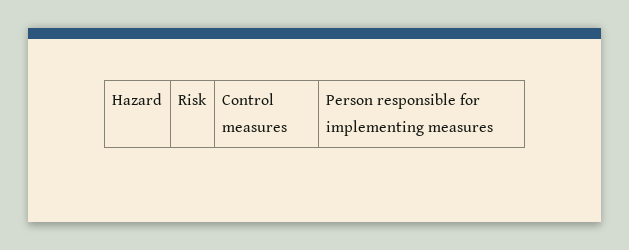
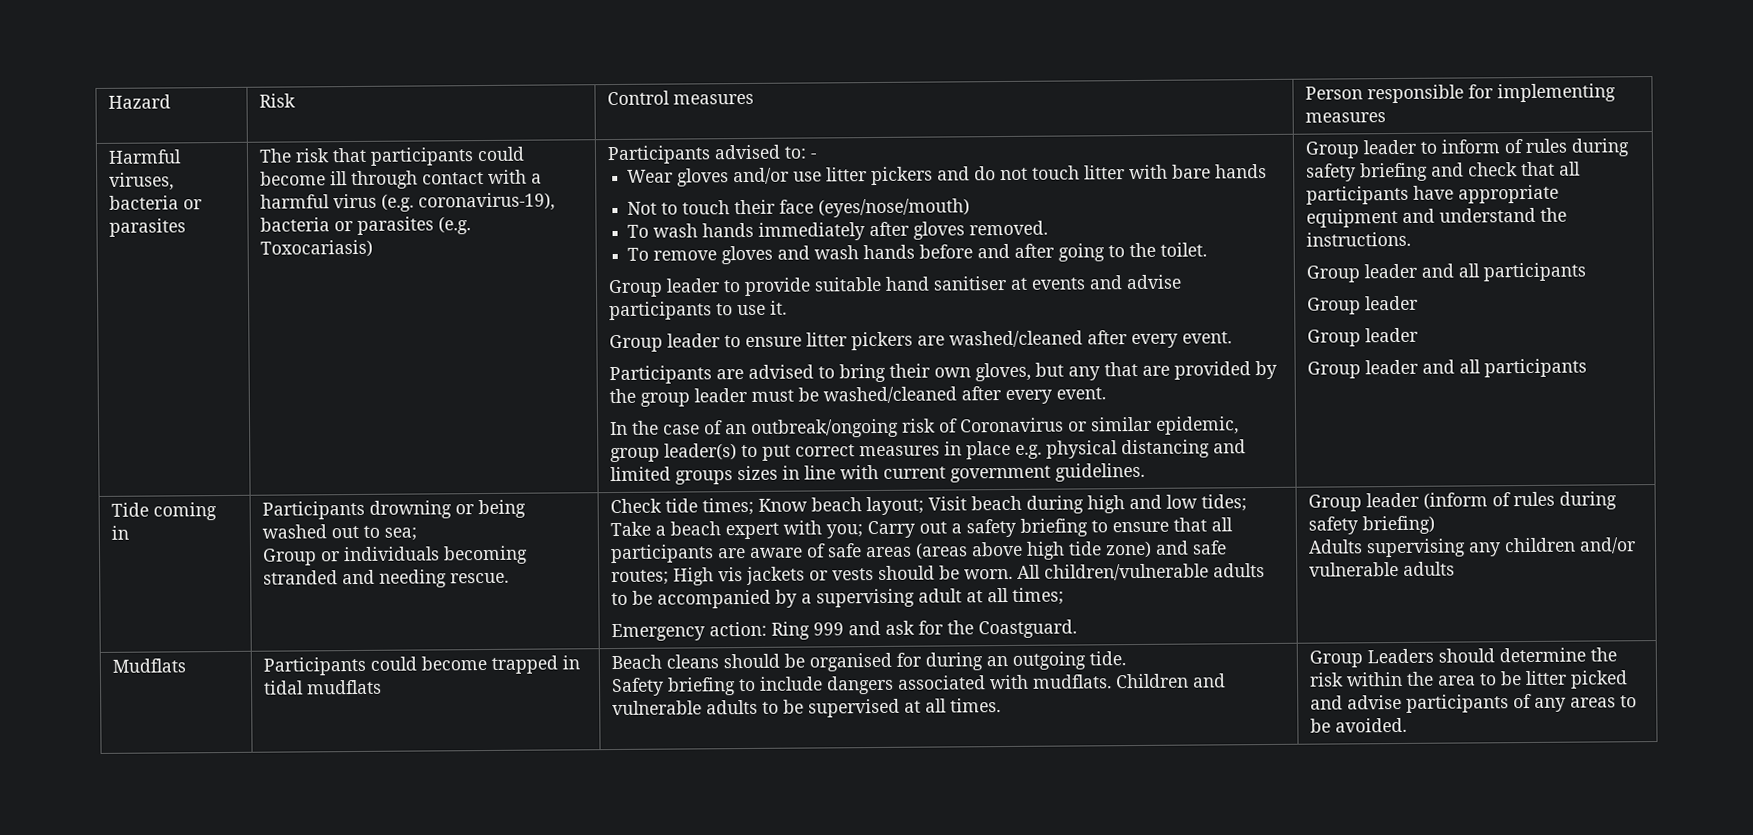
(493, 128) none -> [108,149,183,164] [109,172,175,191] [109,195,203,210] [109,218,187,237] [259,146,526,166] [260,169,543,190] [260,192,556,212] [260,216,472,235] [260,239,374,258] [607,144,818,165] [627,163,1268,187] [627,198,971,218] [627,220,1049,241] [627,242,1208,265] [608,274,1183,298] [609,300,788,321] [609,330,1233,353] [609,360,1278,385] [609,386,1107,407] [610,416,1240,438] [610,439,1247,463] [610,462,1146,485] [1305,138,1631,159] [1306,161,1582,182] [1306,184,1560,205] [1306,207,1568,228] [1306,231,1412,247] [1306,262,1587,283] [1307,295,1419,315] [1307,327,1419,347] [1307,358,1588,379] [111,502,218,521] [111,525,130,540] [262,499,527,520] [262,524,418,541] [262,545,529,566] [263,569,510,588] [610,494,1248,516] [610,517,1234,540] [610,540,1228,564] [611,563,1266,586] [611,587,1065,609] [611,619,1078,642] [1308,491,1618,512] [1308,515,1436,535] [1308,537,1637,558] [1309,561,1456,577] [112,658,187,673] [263,655,581,676] [264,679,383,695] [611,651,1127,672] [611,673,1227,697] [612,698,1002,718] [1309,647,1618,668] [1309,670,1629,689] [1310,693,1638,713] [1310,717,1408,733] // Harmful viruses, bacteria or parasites | The risk that participants could become ill through contact with a harmful virus (e.g. coronavirus-19), bacteria or parasites (e.g. Toxocariasis) | Participants advised to: - // Wear gloves and/or use litter pickers and do not touch litter with bare hands // Not to touch their face (eyes/nose/mouth) // To wash hands immediately after gloves removed. // To remove gloves and wash hands before and after going to the toilet. // Group leader to provide suitable hand sanitiser at events and advise participants to use it. // Group leader to ensure litter pickers are washed/cleaned after every event. // Participants are advised to bring their own gloves, but any that are provided by the group leader must be washed/cleaned after every event. // In the case of an outbreak/ongoing risk of Coronavirus or similar epidemic, group leader(s) to put correct measures in place e.g. physical distancing and limited groups sizes in line with current government guidelines. | Group leader to inform of rules during safety briefing and check that all participants have appropriate equipment and understand the instructions. // Group leader and all participants // Group leader // Group leader // Group leader and all participants // Tide coming in | Participants drowning or being washed out to sea; // Group or individuals becoming stranded and needing rescue. | Check tide times; Know beach layout; Visit beach during high and low tides; Take a beach expert with you; Carry out a safety briefing to ensure that all participants are aware of safe areas (areas above high tide zone) and safe routes; High vis jackets or vests should be worn. All children/vulnerable adults to be accompanied by a supervising adult at all times; // Emergency action: Ring 999 and ask for the Coastguard. | Group leader (inform of rules during safety briefing) // Adults supervising any children and/or vulnerable adults // Mudflats | Participants could become trapped in tidal mudflats | Beach cleans should be organised for during an outgoing tide. // Safety briefing to include dangers associated with mudflats. Children and vulnerable adults to be supervised at all times. | Group Leaders should determine the risk within the area to be litter picked and advise participants of any areas to be avoided.

